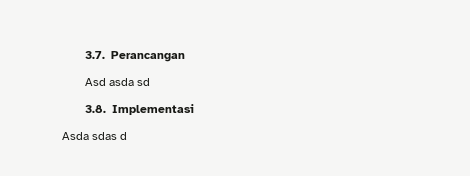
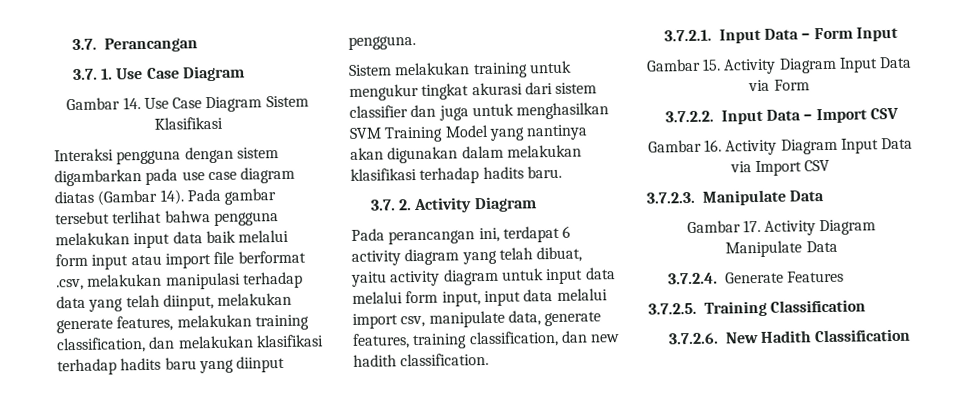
[84,78,151,86] [84,104,194,115] [62,132,128,140] Asd asda sd // 3.8. Implementasi // Asda sdas d -> [71,65,245,82] [66,95,309,113] [153,116,223,130] [54,146,279,165] [54,166,296,187] [54,188,277,206] [55,210,279,226] [55,229,290,249] [55,250,306,270] [56,271,303,291] [56,292,293,312] [56,314,309,334] [56,334,324,354] [57,355,286,376] [348,36,416,50] [348,60,572,79] [349,82,598,101] [349,102,610,121] [349,124,589,143] [350,144,582,164] [350,165,562,184] [369,196,537,214] [351,225,572,245] [351,246,583,266] [350,267,616,287] [352,288,608,307] [352,310,602,329] [352,330,621,350] [353,352,490,367] [663,26,898,44] [645,56,913,75] [748,79,810,92] [664,107,899,125] [647,137,914,156] [729,159,831,177] [646,189,826,206] [686,219,877,236] [725,240,838,258] [667,270,845,285] [648,299,867,317] [667,328,912,345] 3.7. 1. Use Case Diagram // Gambar 14. Use Case Diagram Sistem Klasifikasi // Interaksi pengguna dengan sistem digambarkan pada use case diagram diatas (Gambar 14). Pada gambar tersebut terlihat bahwa pengguna melakukan input data baik melalui form input atau import file berformat .csv, melakukan manipulasi terhadap data yang telah diinput, melakukan generate features, melakukan training classification, dan melakukan klasifikasi terhadap hadits baru yang diinput pengguna. // Sistem melakukan training untuk mengukur tingkat akurasi dari sistem classifier dan juga untuk menghasilkan SVM Training Model yang nantinya akan digunakan dalam melakukan klasifikasi terhadap hadits baru. // 3.7. 2. Activity Diagram // Pada perancangan ini, terdapat 6 activity diagram yang telah dibuat, yaitu activity diagram untuk input data melalui form input, input data melalui import csv, manipulate data, generate features, training classification, dan new hadith classification. // 3.7.2.1. Input Data – Form Input // Gambar 15. Activity Diagram Input Data via Form // 3.7.2.2. Input Data – Import CSV // Gambar 16. Activity Diagram Input Data via Import CSV // 3.7.2.3. Manipulate Data // Gambar 17. Activity Diagram Manipulate Data // 3.7.2.4. Generate Features // 3.7.2.5. Training Classification // 3.7.2.6. New Hadith Classification

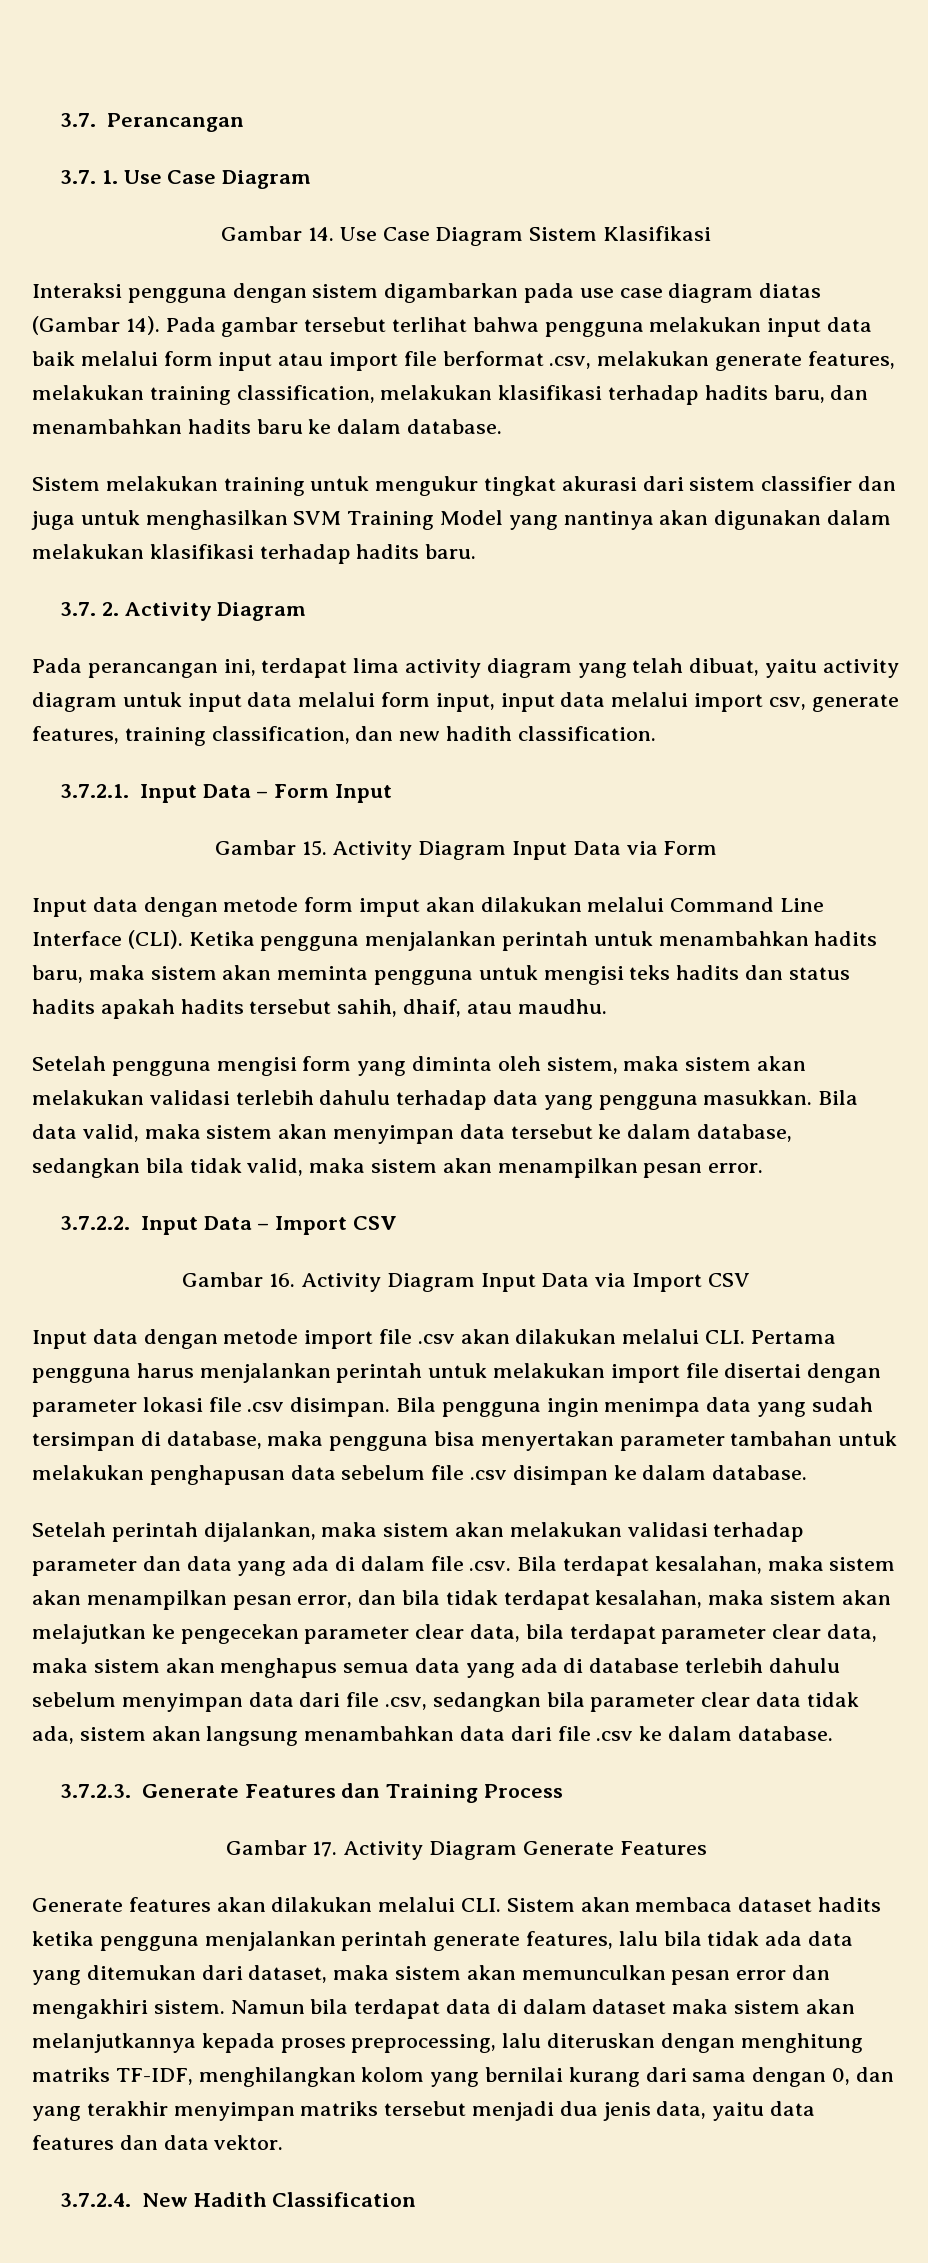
[165,271,303,290] [56,292,293,312] manipulasi terhadap data yang telah diinput, melakukan -> (710, 358) none
[148,334,324,349] [57,355,286,376] [348,36,416,50] dan melakukan klasifikasi terhadap hadits baru yang diinput pengguna. -> [380,385,869,405] [32,419,503,434] melakukan klasifikasi terhadap hadits baru, dan menambahkan hadits baru ke dalam database.
[562,225,572,238] 6 -> [353,658,400,673] lima
[428,310,541,328] manipulate data, -> (806, 703) none
(810, 85) none -> [32,897,825,917] [32,930,878,951] [32,965,850,985] [32,999,607,1019] [32,1056,807,1076] [32,1090,859,1110] [32,1124,793,1144] [32,1158,764,1178] // Input data dengan metode form imput akan dilakukan melalui Command Line Interface (CLI). Ketika pengguna menjalankan perintah untuk menambahkan hadits baru, maka sistem akan meminta pengguna untuk mengisi teks hadits dan status hadits apakah hadits tersebut sahih, dhaif, atau maudhu. // Setelah pengguna mengisi form yang diminta oleh sistem, maka sistem akan melakukan validasi terlebih dahulu terhadap data yang pengguna masukkan. Bila data valid, maka sistem akan menyimpan data tersebut ke dalam database, sedangkan bila tidak valid, maka sistem akan menampilkan pesan error.
[646,189,826,206] 3.7.2.3. Manipulate Data -> [32,1329,836,1349] [32,1363,882,1383] [32,1397,873,1417] [32,1431,898,1451] [32,1465,808,1485] [32,1522,805,1542] [32,1556,896,1576] [32,1590,891,1610] [32,1624,878,1644] [32,1658,840,1678] [32,1692,859,1712] [32,1726,833,1746] [59,1783,563,1803] Input data dengan metode import file .csv akan dilakukan melalui CLI. Pertama pengguna harus menjalankan perintah untuk melakukan import file disertai dengan parameter lokasi file .csv disimpan. Bila pengguna ingin menimpa data yang sudah tersimpan di database, maka pengguna bisa menyertakan parameter tambahan untuk melakukan penghapusan data sebelum file .csv disimpan ke dalam database. // Setelah perintah dijalankan, maka sistem akan melakukan validasi terhadap parameter dan data yang ada di dalam file .csv. Bila terdapat kesalahan, maka sistem akan menampilkan pesan error, dan bila tidak terdapat kesalahan, maka sistem akan melajutkan ke pengecekan parameter clear data, bila terdapat parameter clear data, maka sistem akan menghapus semua data yang ada di database terlebih dahulu sebelum menyimpan data dari file .csv, sedangkan bila parameter clear data tidak ada, sistem akan langsung menambahkan data dari file .csv ke dalam database. // 3.7.2.3. Generate Features dan Training Process
[725,240,838,258] [667,272,718,285] Manipulate Data // 3.7.2.4. -> (517, 1850) none
[648,299,867,317] [667,332,719,345] 3.7.2.5. Training Classification // 3.7.2.6. -> [32,1897,882,1912] [32,1931,854,1951] [32,1965,831,1985] [32,1999,855,2019] [32,2033,863,2053] [32,2067,894,2087] [32,2101,816,2121] [32,2135,284,2150] [59,2193,131,2207] Generate features akan dilakukan melalui CLI. Sistem akan membaca dataset hadits ketika pengguna menjalankan perintah generate features, lalu bila tidak ada data yang ditemukan dari dataset, maka sistem akan memunculkan pesan error dan mengakhiri sistem. Namun bila terdapat data di dalam dataset maka sistem akan melanjutkannya kepada proses preprocessing, lalu diteruskan dengan menghitung matriks TF-IDF, menghilangkan kolom yang bernilai kurang dari sama dengan 0, dan yang terakhir menyimpan matriks tersebut menjadi dua jenis data, yaitu data features dan data vektor. // 3.7.2.4.

